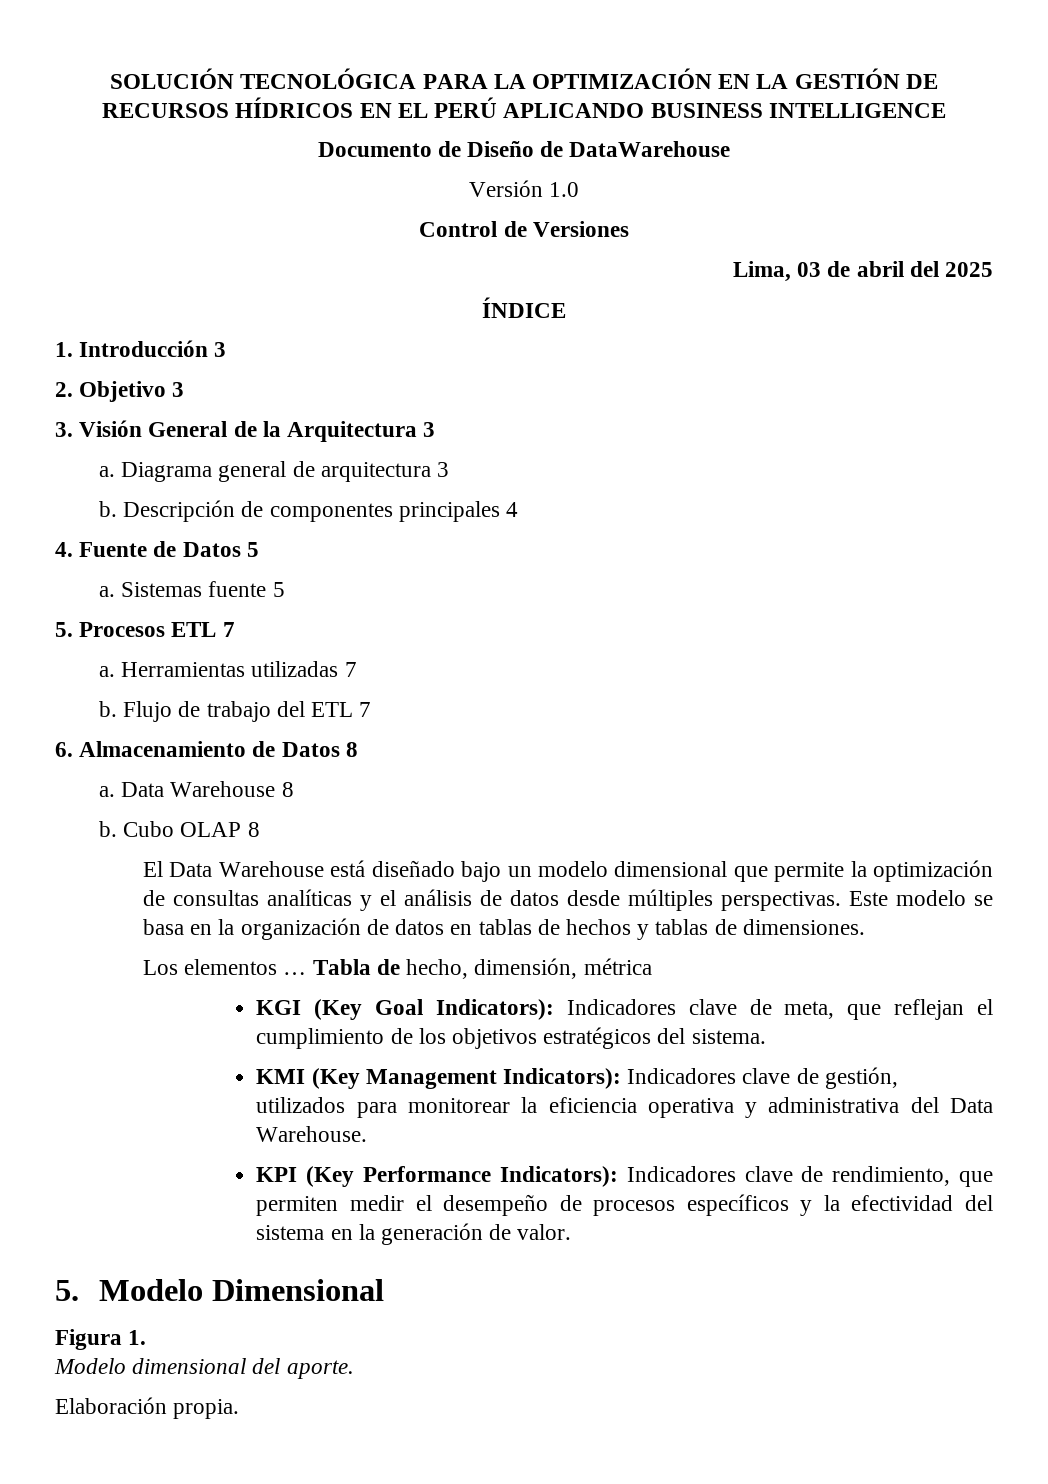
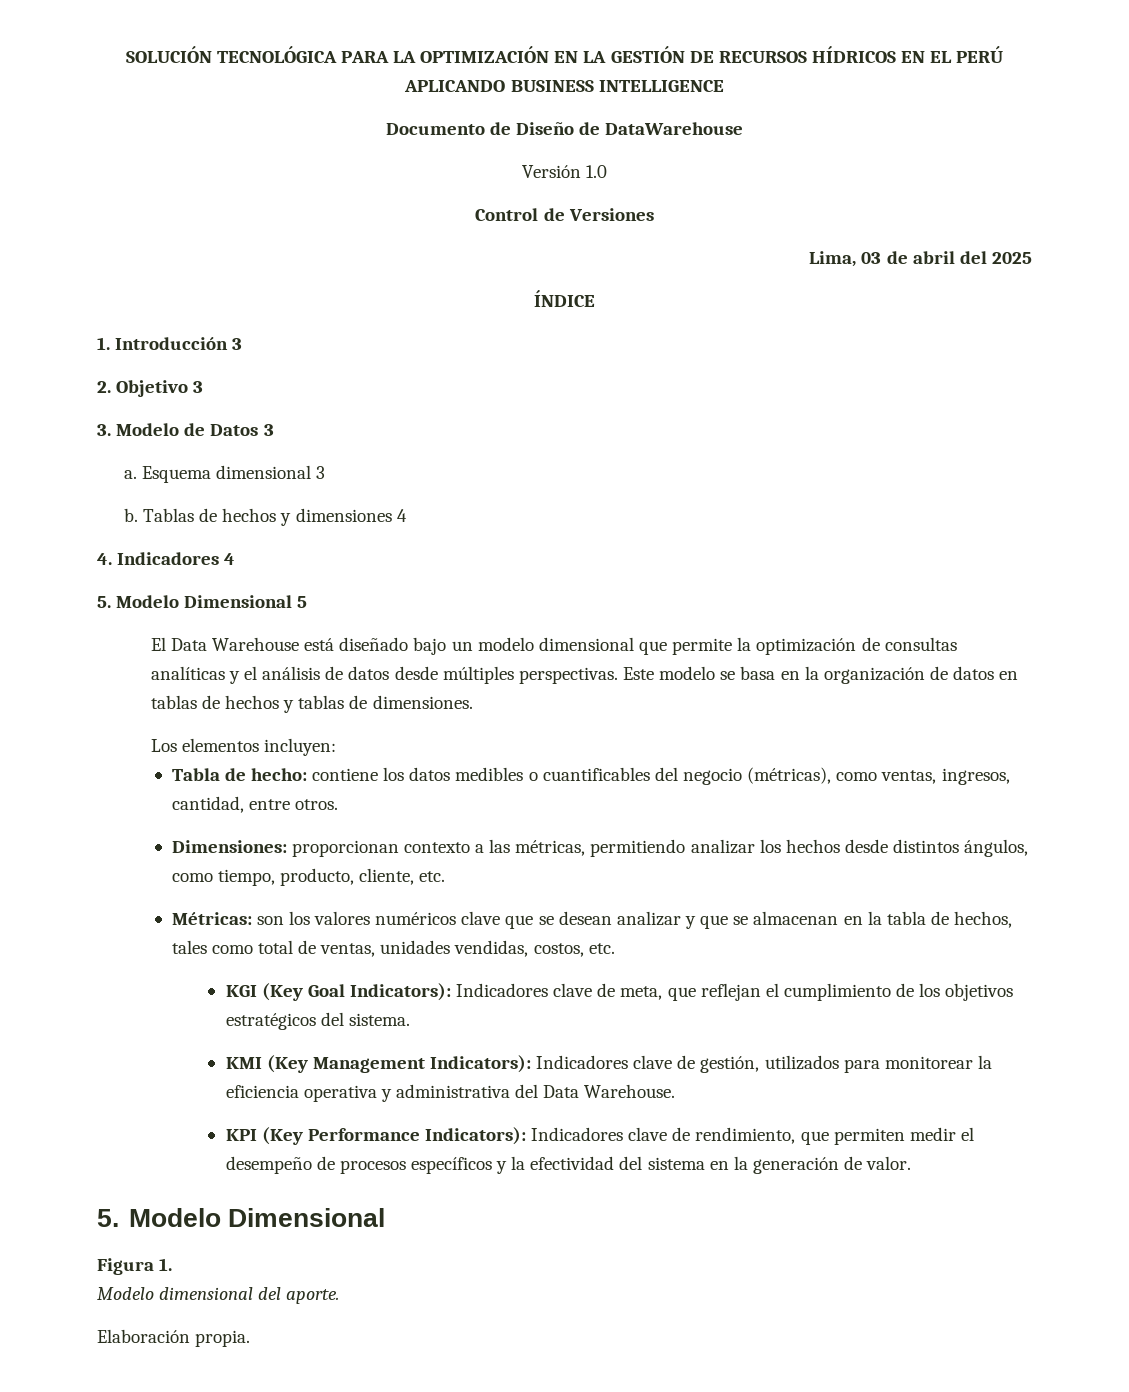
[79,420,436,442] [99,461,450,482] [99,500,519,522] [55,541,259,557] [99,581,285,597] [55,622,235,637] [99,661,357,677] [99,701,372,722] [55,741,358,757] [99,781,294,797] [99,821,260,837] Visión General de la Arquitectura 3 // a. Diagrama general de arquitectura 3 // b. Descripción de componentes principales 4 // 4. Fuente de Datos 5 // a. Sistemas fuente 5 // 5. Procesos ETL 7 // a. Herramientas utilizadas 7 // b. Flujo de trabajo del ETL 7 // 6. Almacenamiento de Datos 8 // a. Data Warehouse 8 // b. Cubo OLAP 8 -> [116,423,274,436] [123,465,326,483] [123,508,407,526] [97,552,236,565] [97,595,308,608] Modelo de Datos 3 // a. Esquema dimensional 3 // b. Tablas de hechos y dimensiones 4 // 4. Indicadores 4 // 5. Modelo Dimensional 5
[283,972,307,975] … -> [264,738,337,756] incluyen: //
[406,958,652,979] hecho, dimensión, métrica -> [250,767,1010,785] [171,796,338,813] [171,839,1029,857] [171,868,446,886] [171,911,1013,929] [171,940,615,957] hecho: contiene los datos medibles o cuantificables del negocio (métricas), como ventas, ingresos, cantidad, entre otros. // Dimensiones: proporcionan contexto a las métricas, permitiendo analizar los hechos desde distintos ángulos, como tiempo, producto, cliente, etc. // Métricas: son los valores numéricos clave que se desean analizar y que se almacenan en la tabla de hechos, tales como total de ventas, unidades vendidas, costos, etc.

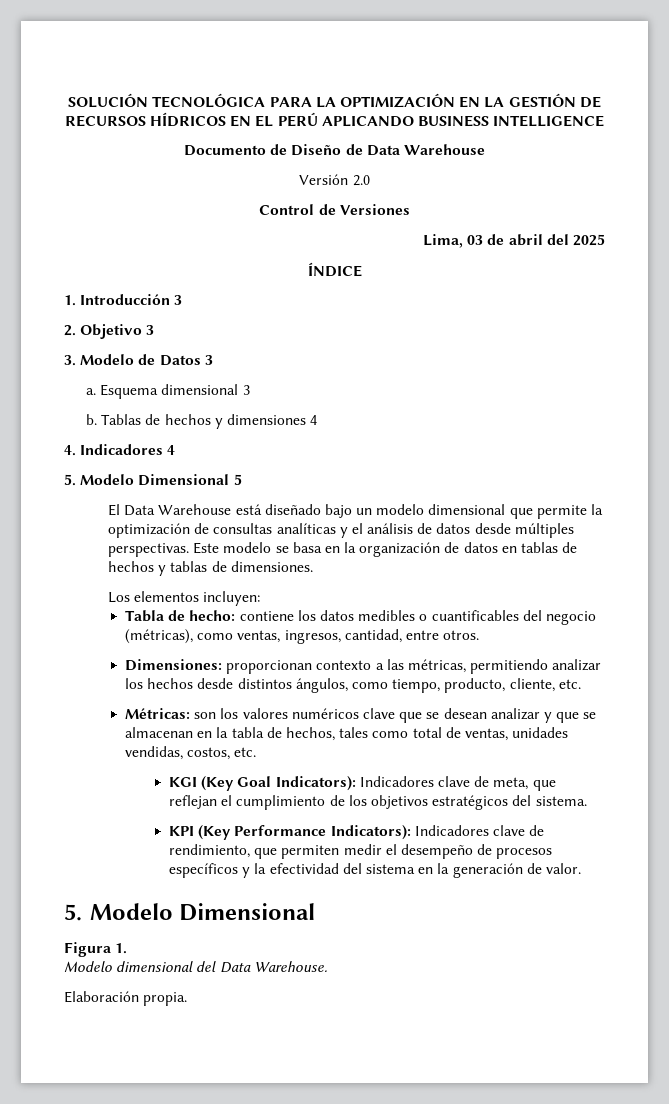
[605,122,744,135] DataWarehouse -> [366,144,485,156] Data Warehouse
[586,165,608,178] 1.0 -> [352,175,370,186] 2.0
[225,1055,992,1073] [225,1084,676,1102] // KMI (Key Management Indicators): Indicadores clave de gestión, utilizados para monitorear la eficiencia operativa y administrativa del Data Warehouse. -> (587, 801) none
[286,1289,340,1304] aporte. -> [219,961,327,973] Data Warehouse.

